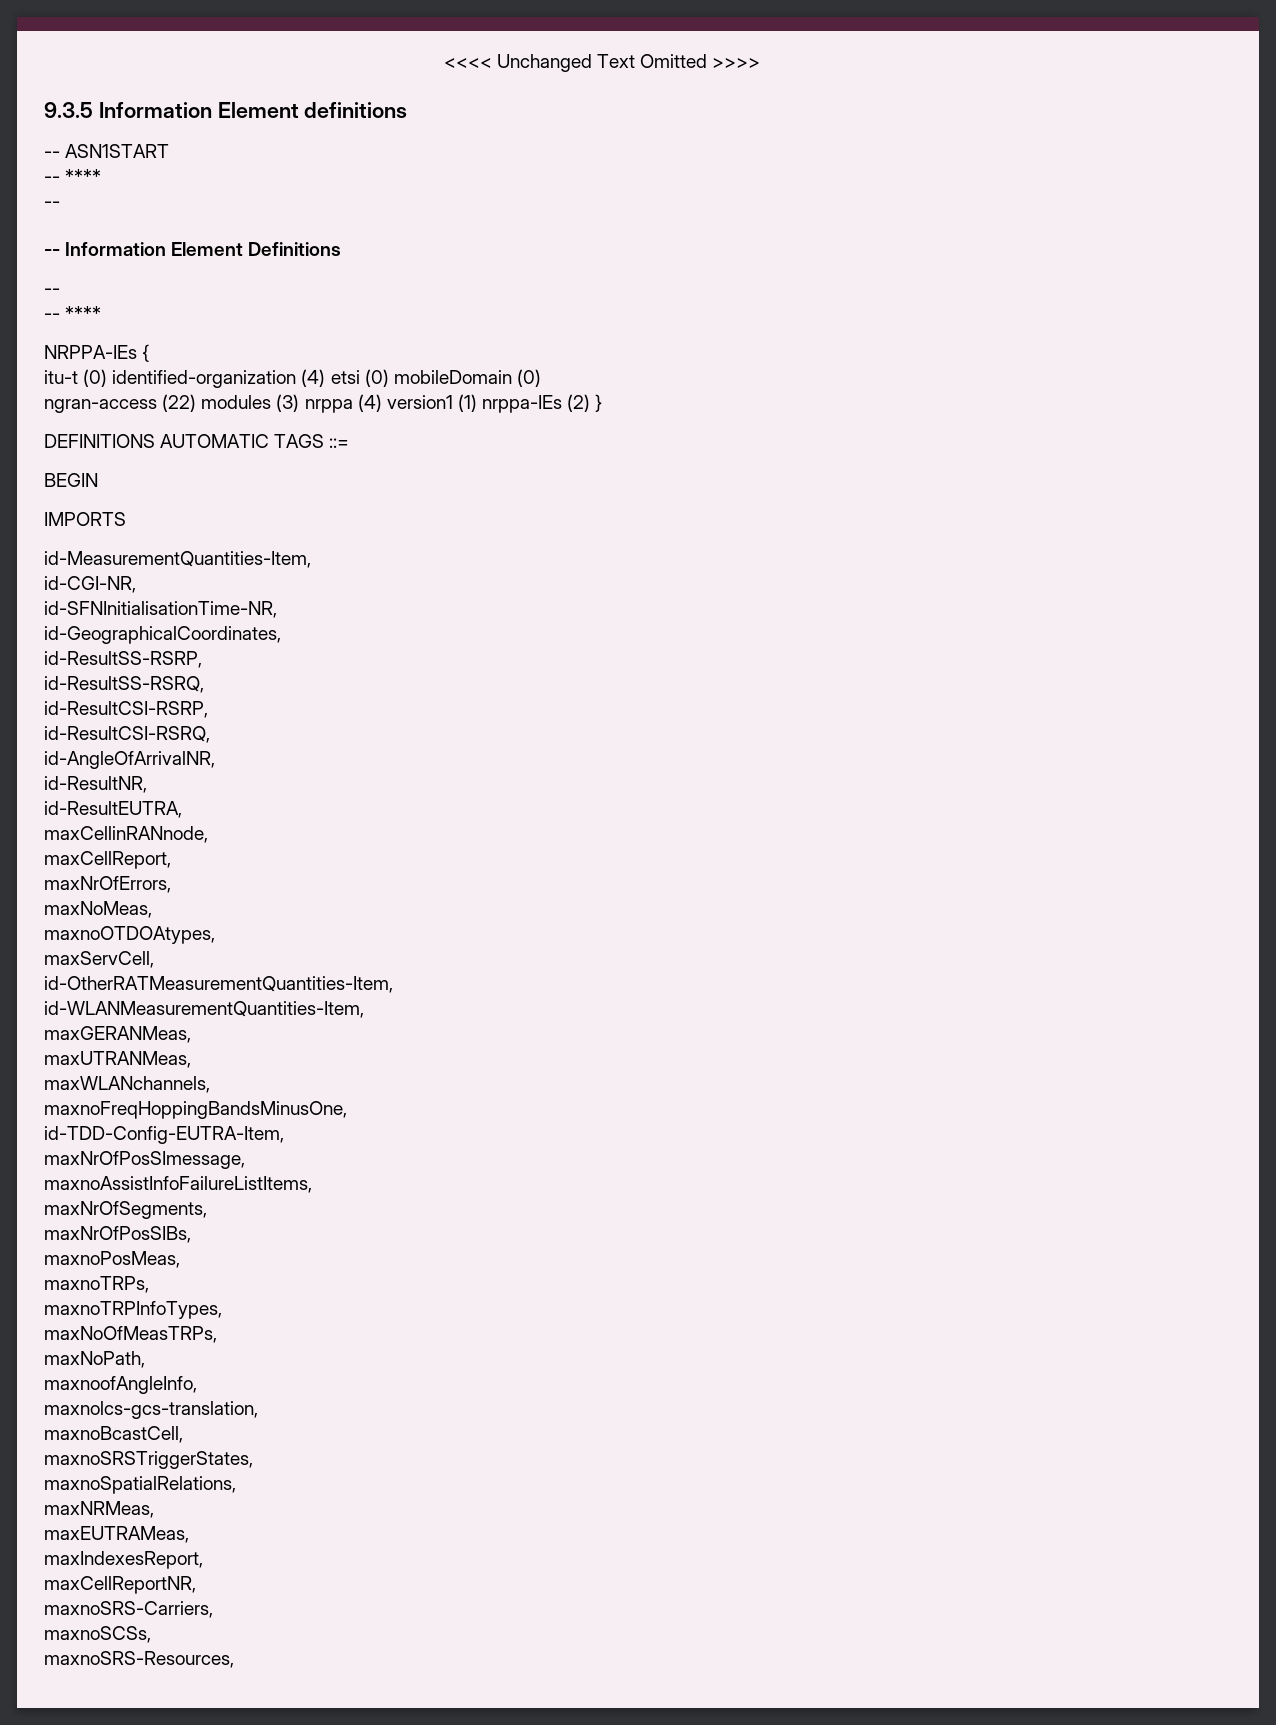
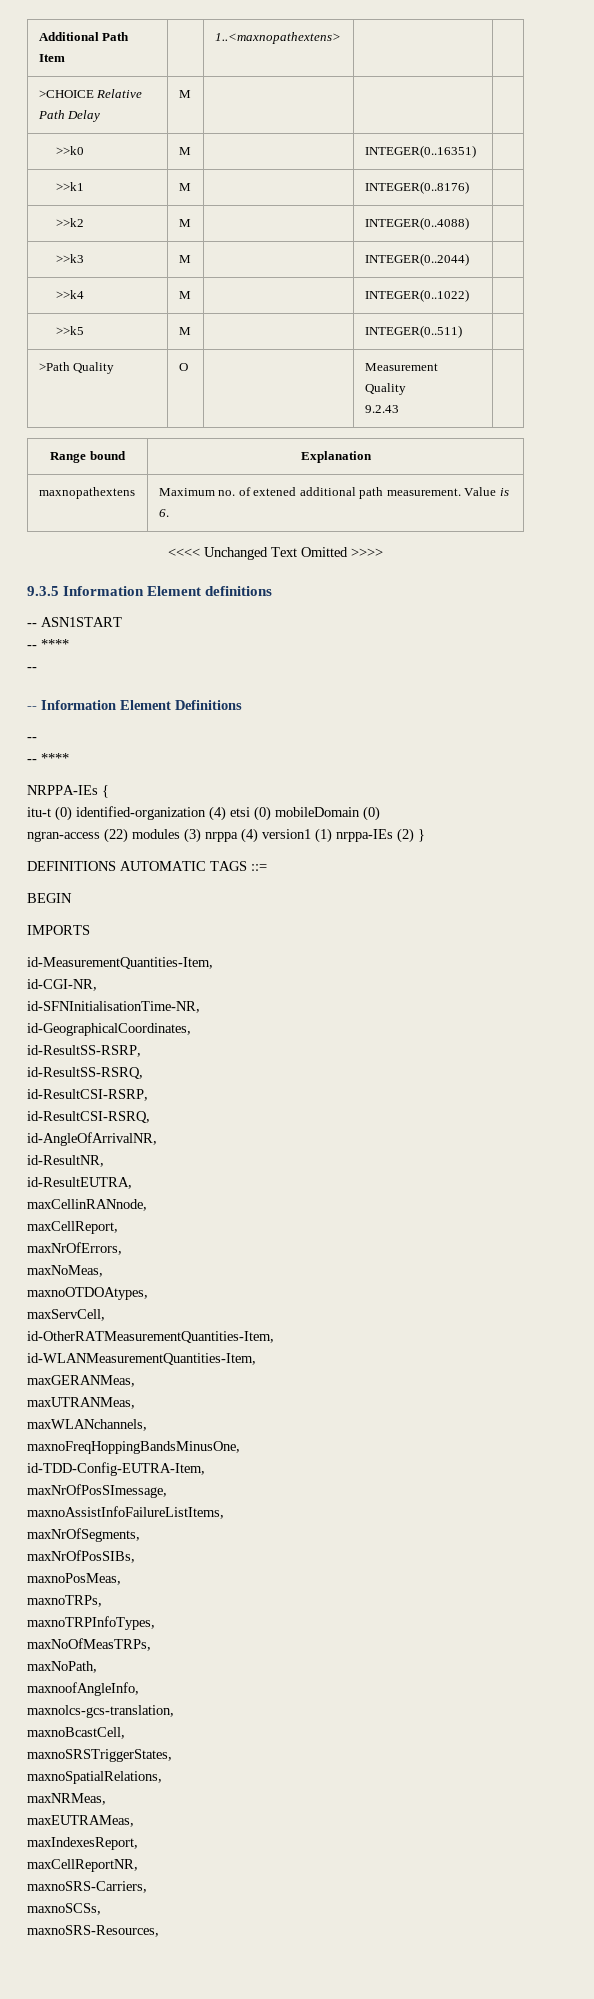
(443, 63) none -> [38,32,130,41] [38,54,65,62] [214,32,341,44] [38,89,143,98] [37,110,101,122] [178,90,191,98] [55,146,84,155] [178,147,191,155] [364,145,476,158] [55,182,84,191] [178,183,191,191] [364,181,469,194] [55,218,84,227] [178,219,191,227] [364,217,469,230] [55,254,84,263] [178,255,191,263] [364,253,469,266] [55,290,84,299] [178,291,191,299] [364,289,469,302] [55,326,84,335] [178,327,191,335] [364,325,462,338] [38,362,115,374] [178,363,188,371] [364,363,438,371] [364,383,406,395] [364,405,399,413] [50,451,126,463] [300,451,372,463] [38,487,135,499] [158,487,509,499] [158,509,169,517] Additional Path Item | | 1..<maxnopathextens> | | // >CHOICE Relative Path Delay | M | | | // >>k0 | M | | INTEGER(0..16351) | // >>k1 | M | | INTEGER(0..8176) | // >>k2 | M | | INTEGER(0..4088) | // >>k3 | M | | INTEGER(0..2044) | // >>k4 | M | | INTEGER(0..1022) | // >>k5 | M | | INTEGER(0..511) | // >Path Quality | O | | Measurement Quality // 9.2.43 | // Range bound | Explanation // maxnopathextens | Maximum no. of extened additional path measurement. Value is 6. //

